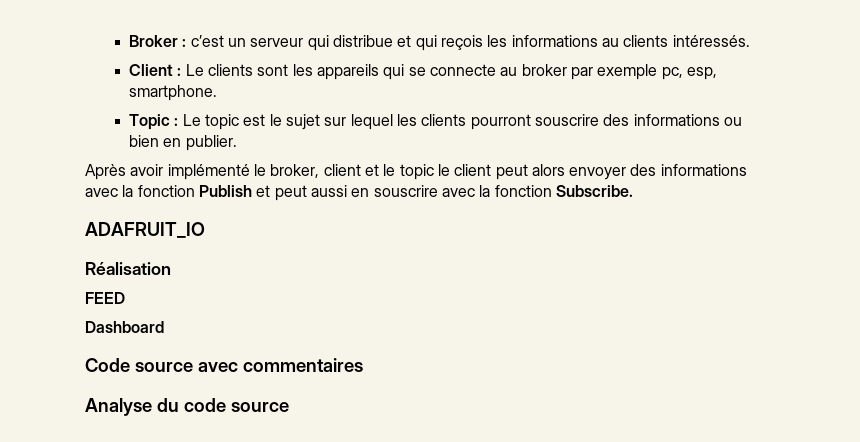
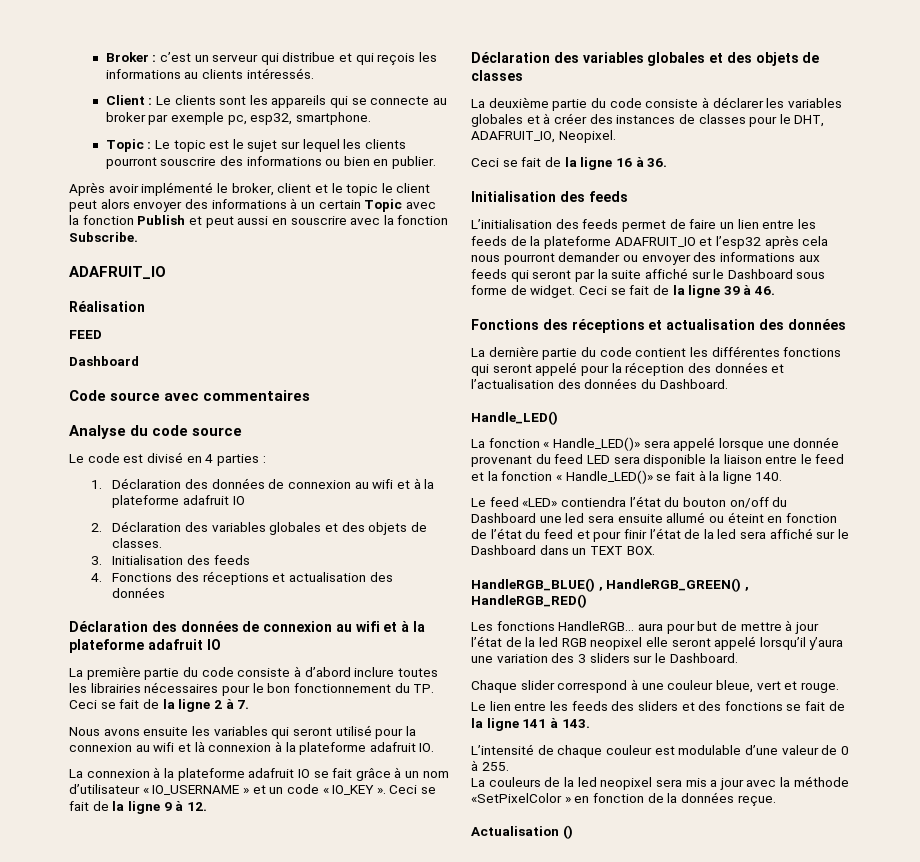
[686,67,717,80] esp, -> [250,113,293,125] esp32,
(747, 170) none -> [290,198,403,212] à un certain Topic
(289, 407) none -> [69,452,266,466] [90,478,435,489] [112,495,245,508] [90,521,427,535] [112,538,163,548] [90,555,250,565] [90,571,393,585] [112,587,166,598] [69,621,426,632] [69,639,221,653] [69,666,438,680] [69,682,435,696] [69,699,250,712] [69,725,416,739] [69,741,435,755] [69,767,449,781] [69,784,437,795] [69,801,207,814] [471,52,820,66] [471,70,523,81] [471,97,842,111] [471,113,825,127] [471,130,616,143] [471,157,668,170] [471,191,628,202] [471,219,816,232] [471,235,829,249] [471,252,820,265] [471,268,826,282] [471,285,776,298] [471,319,846,333] [471,346,842,360] [471,362,785,376] [471,378,728,389] [471,411,558,425] [471,437,840,451] [471,454,845,467] [471,470,783,484] [471,496,788,508] [471,512,837,523] [471,528,850,542] [471,545,655,555] [471,578,749,592] [471,594,587,608] [471,620,819,634] [471,636,844,650] [471,653,738,663] [471,679,839,693] [471,701,845,711] [471,718,590,731] [471,744,849,758] [471,760,509,771] [471,776,849,790] [471,792,776,806] [471,825,573,839] // Le code est divisé en 4 parties : // 1. Déclaration des données de connexion au wifi et à la plateforme adafruit IO // 2. Déclaration des variables globales et des objets de classes. // 3. Initialisation des feeds // 4. Fonctions des réceptions et actualisation des données // Déclaration des données de connexion au wifi et à la plateforme adafruit IO // La première partie du code consiste à d’abord inclure toutes les librairies nécessaires pour le bon fonctionnement du TP. Ceci se fait de la ligne 2 à 7. // Nous avons ensuite les variables qui seront utilisé pour la connexion au wifi et là connexion à la plateforme adafruit IO. // La connexion à la plateforme adafruit IO se fait grâce à un nom d’utilisateur « IO_USERNAME » et un code « IO_KEY ». Ceci se fait de la ligne 9 à 12. // Déclaration des variables globales et des objets de classes // La deuxième partie du code consiste à déclarer les variables globales et à créer des instances de classes pour le DHT, ADAFRUIT_IO, Neopixel. // Ceci se fait de la ligne 16 à 36. // Initialisation des feeds // L’initialisation des feeds permet de faire un lien entre les feeds de la plateforme ADAFRUIT_IO et l’esp32 après cela nous pourront demander ou envoyer des informations aux feeds qui seront par la suite affiché sur le Dashboard sous forme de widget. Ceci se fait de la ligne 39 à 46. // Fonctions des réceptions et actualisation des données // La dernière partie du code contient les différentes fonctions qui seront appelé pour la réception des données et l’actualisation des données du Dashboard. // Handle_LED() // La fonction « Handle_LED()» sera appelé lorsque une donnée provenant du feed LED sera disponible la liaison entre le feed et la fonction « Handle_LED()» se fait à la ligne 140. // Le feed «LED» contiendra l’état du bouton on/off du Dashboard une led sera ensuite allumé ou éteint en fonction de l’état du feed et pour finir l’état de la led sera affiché sur le Dashboard dans un TEXT BOX. // HandleRGB_BLUE() , HandleRGB_GREEN() , HandleRGB_RED() // Les fonctions HandleRGB… aura pour but de mettre à jour l’état de la led RGB neopixel elle seront appelé lorsqu’il y’aura une variation des 3 sliders sur le Dashboard. // Chaque slider correspond à une couleur bleue, vert et rouge. // Le lien entre les feeds des sliders et des fonctions se fait de la ligne 141 à 143. // L’intensité de chaque couleur est modulable d’une valeur de 0 à 255. // La couleurs de la led neopixel sera mis a jour avec la méthode «SetPixelColor » en fonction de la données reçue. // Actualisation ()

